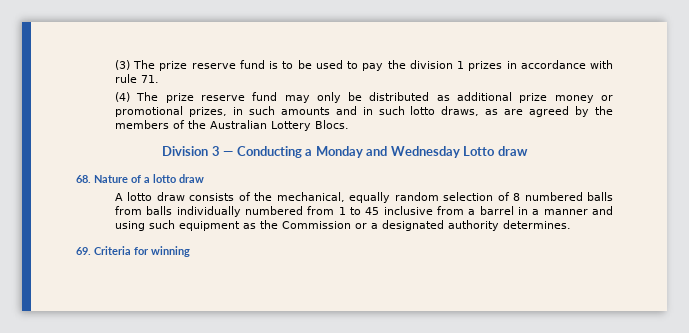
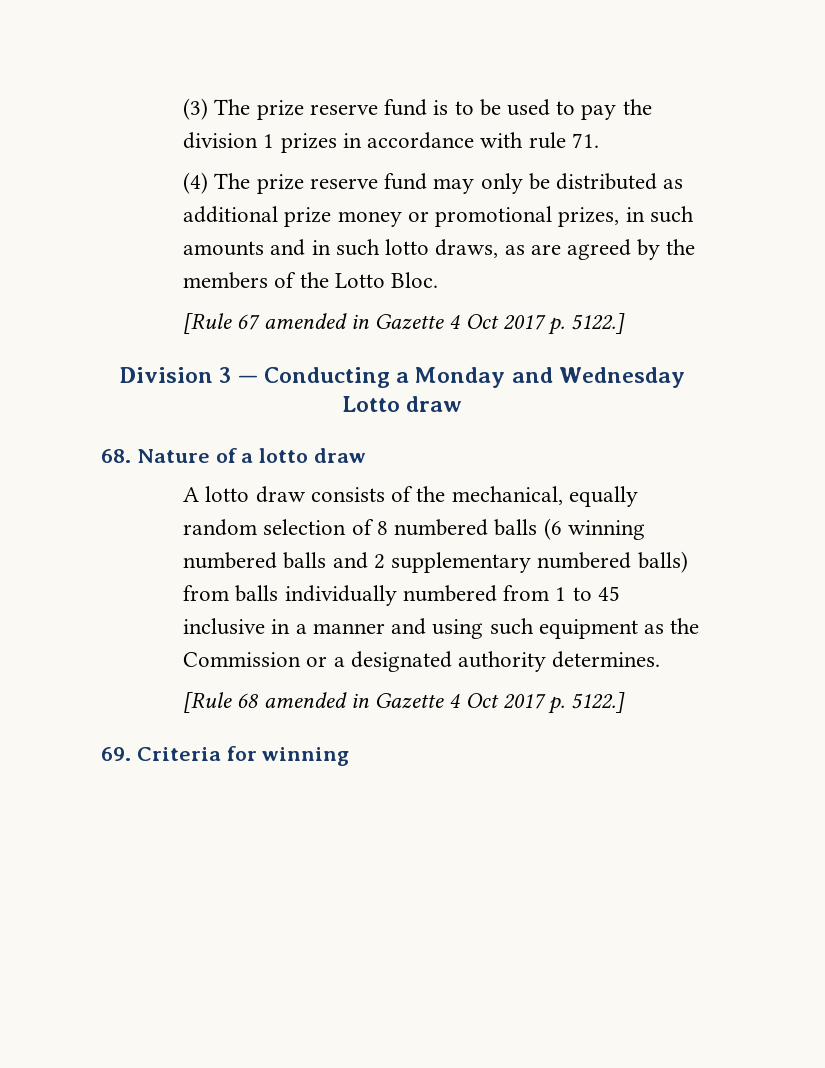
[209,120,349,131] Australian Lottery Blocs. -> [334,272,439,288] [183,313,626,335] Lotto Bloc. // [Rule 67 amended in Gazette 4 Oct 2017 p. 5122.]
(613, 196) none -> [543,518,645,540] [183,551,688,573] (6 winning numbered balls and 2 supplementary numbered balls)
[436,206,514,215] from a barrel -> (266, 626) none
(571, 224) none -> [183,692,626,714] // [Rule 68 amended in Gazette 4 Oct 2017 p. 5122.]

